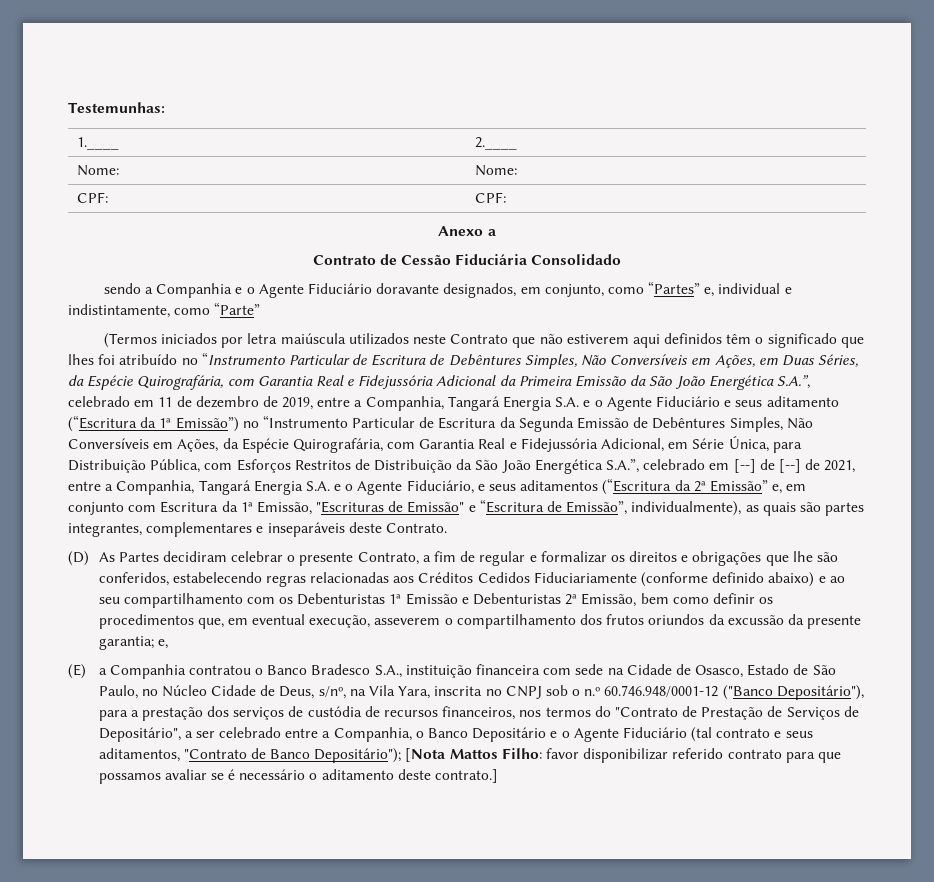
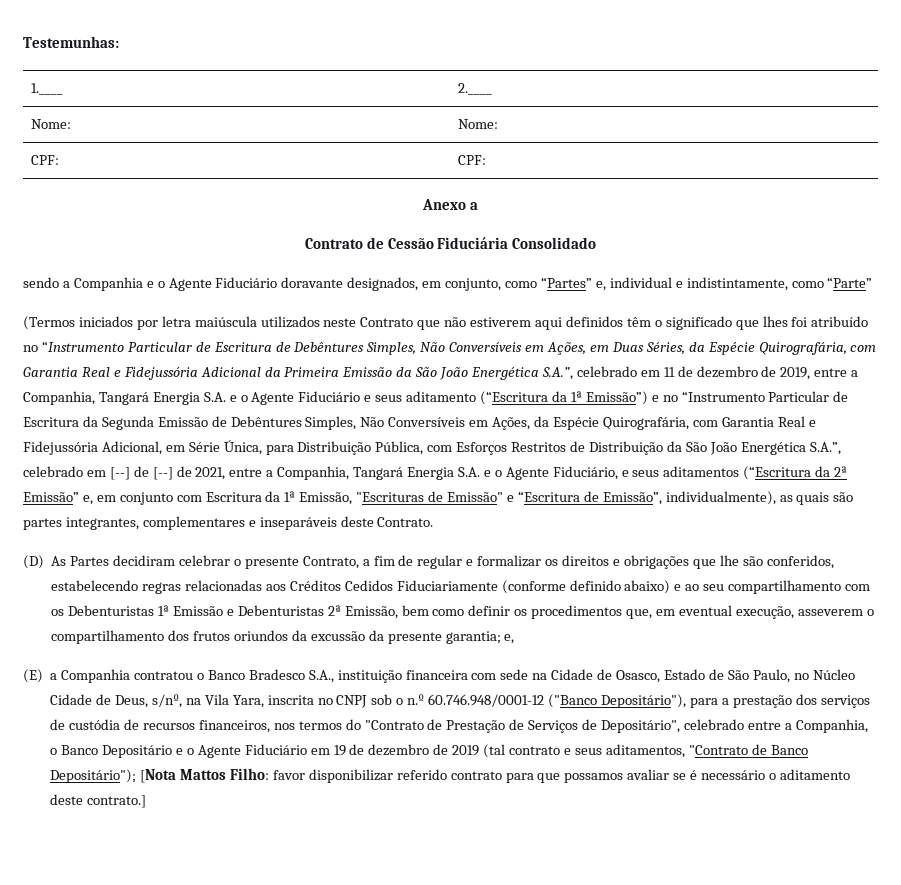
(239, 424) none -> [651,395,659,402] e
[184,731,215,738] a ser -> (681, 726) none
(687, 732) none -> [310,744,480,756] em 19 de dezembro de 2019

